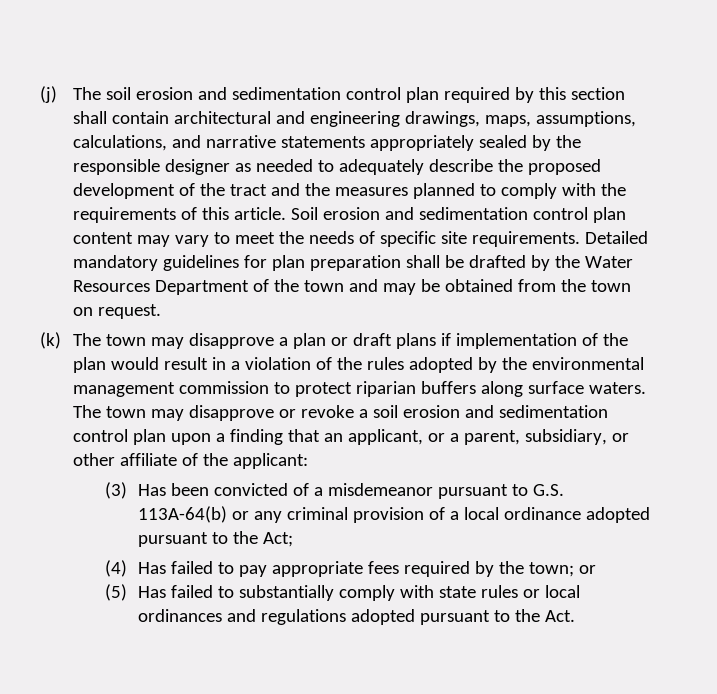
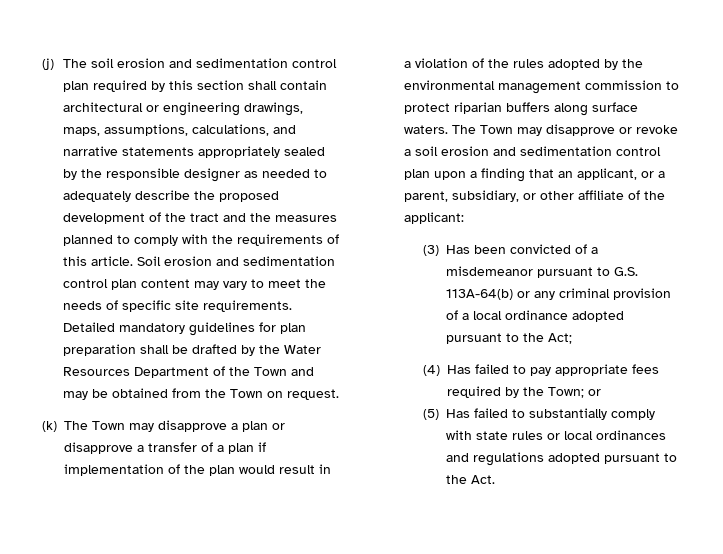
[275,111,305,124] and -> [145,105,159,112] or
[303,280,344,292] town -> [253,367,287,376] Town
[590,280,631,292] town -> [229,389,263,398] Town
[105,334,146,346] town -> [92,421,125,430] Town
[352,333,436,349] draft plans -> [64,442,254,454] disapprove a transfer of a plan
[105,406,146,418] town -> [480,125,513,134] Town
[528,562,574,577] town; -> [548,387,585,398] Town;

